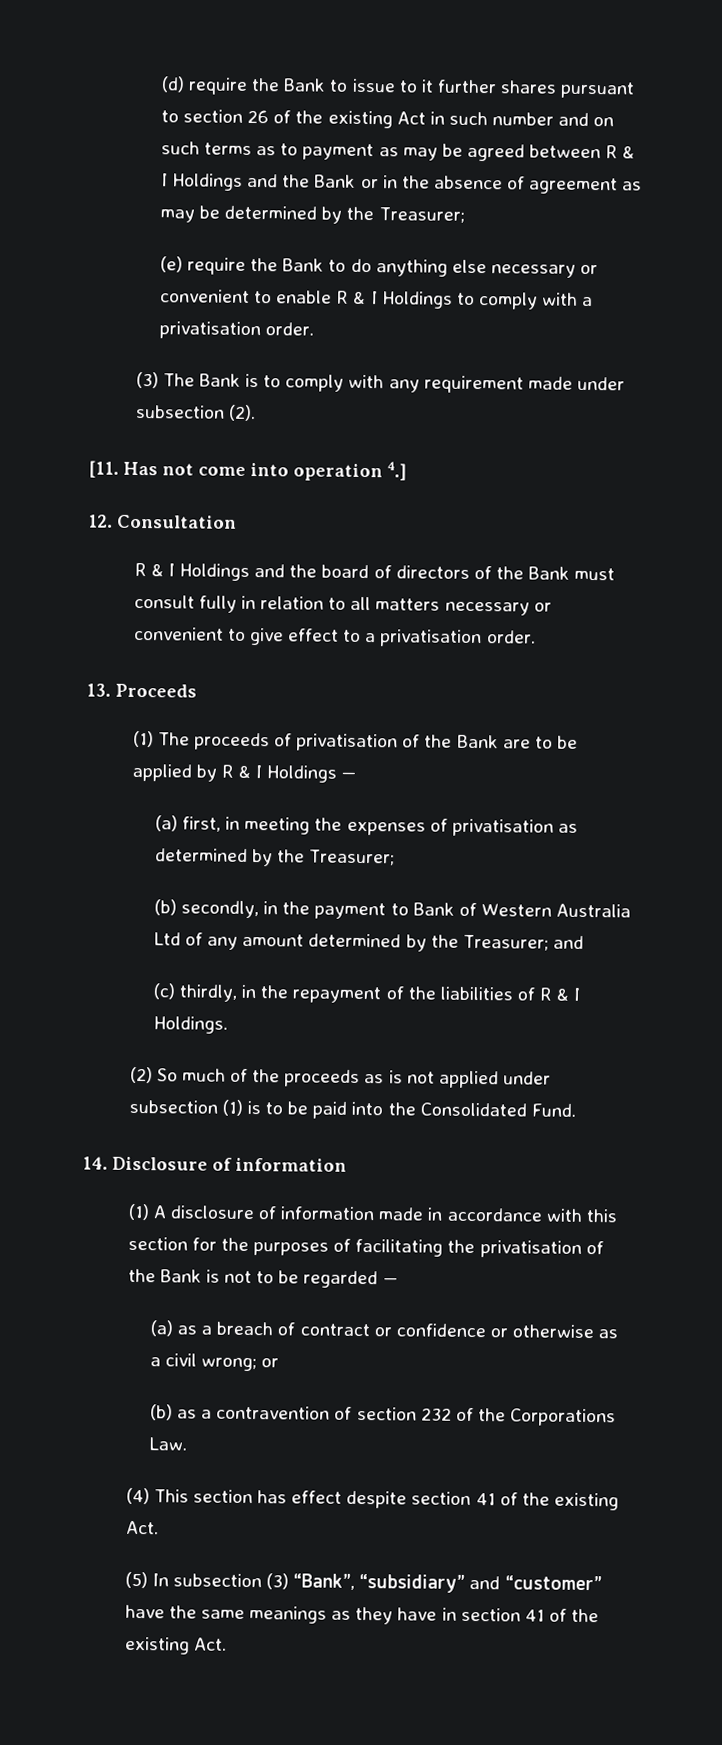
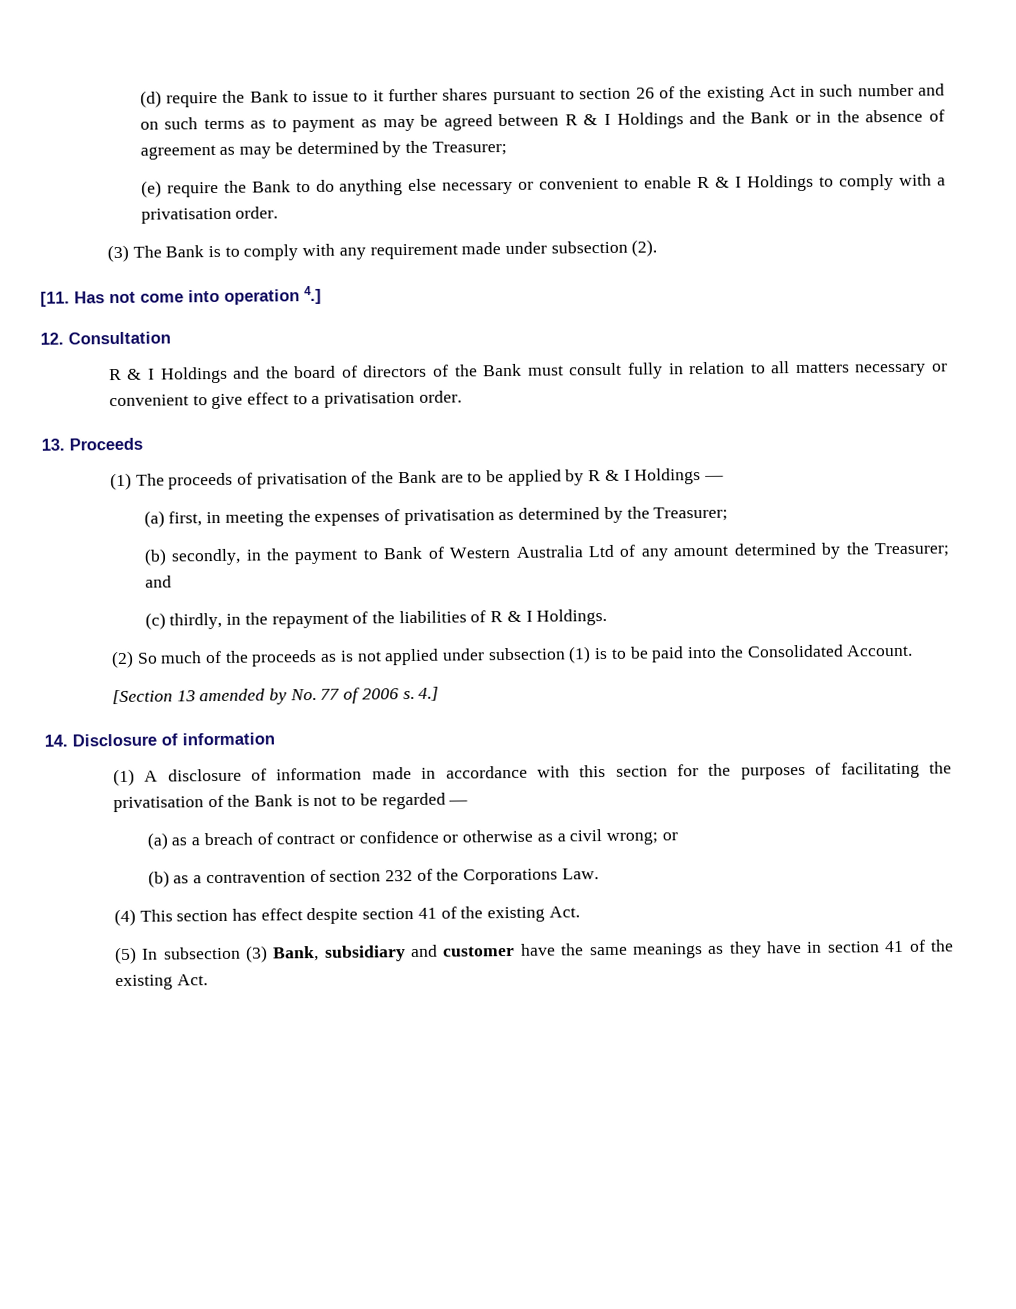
[530,1103,576,1117] Fund. -> [846,644,914,657] [111,686,440,705] Account. // [Section 13 amended by No. 77 of 2006 s. 4.]
[293,1573,602,1593] “Bank”, “subsidiary” and “customer” -> [272,944,516,962] Bank, subsidiary and customer

